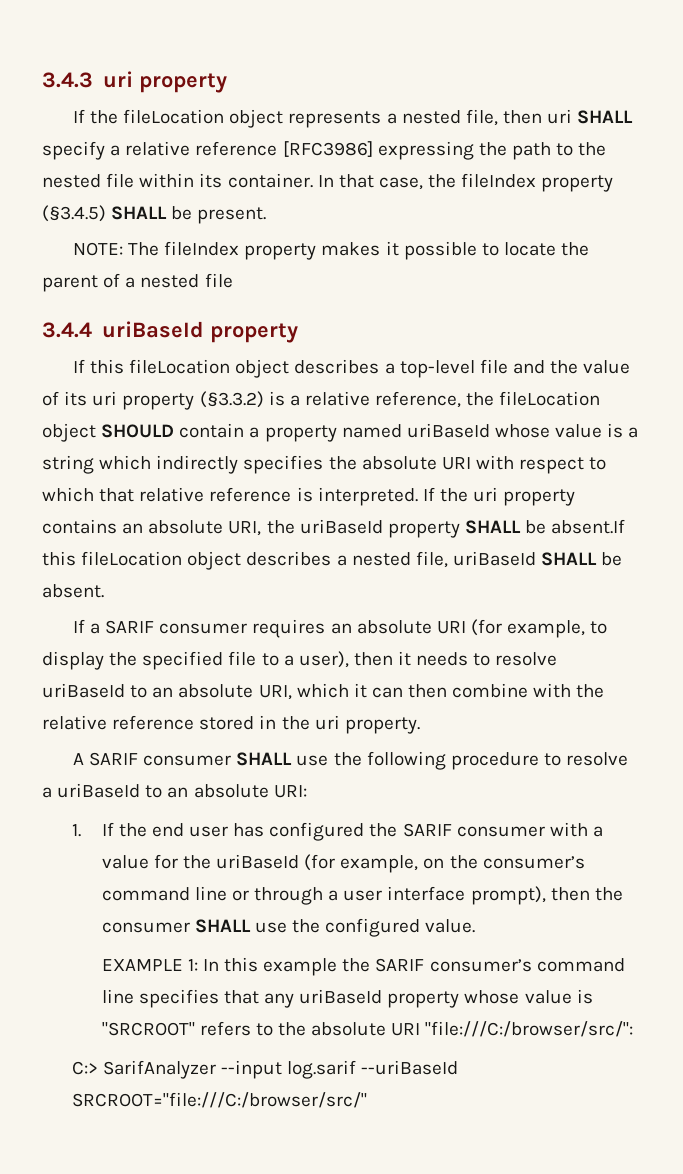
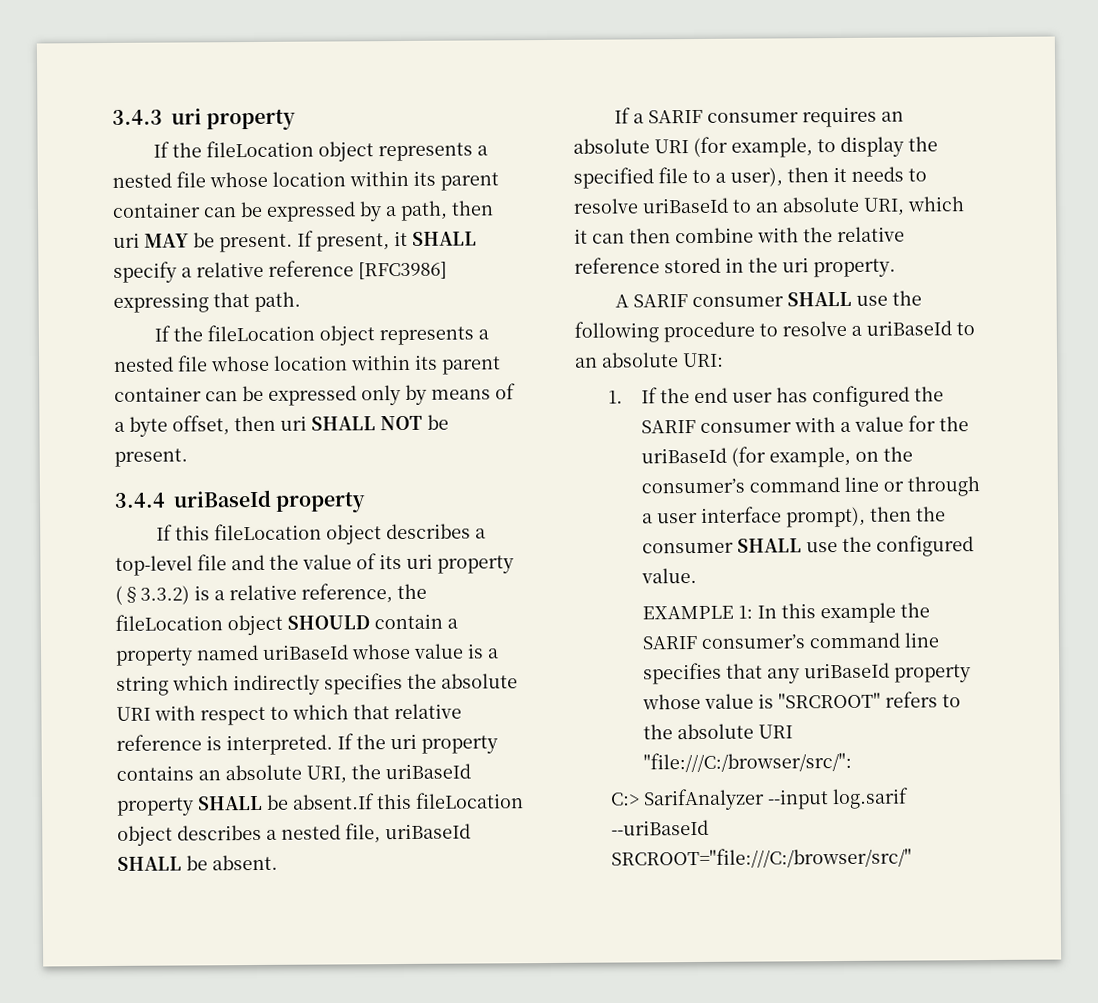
[465,109,573,126] file, then uri -> [176,170,499,191] [112,200,494,222] [113,230,408,253] file whose location within its parent container can be expressed by a path, then uri MAY be present. If present, it
[478,142,607,160] [42,173,614,192] [42,205,267,224] [72,241,590,260] [42,273,233,292] the path to the nested file within its container. In that case, the fileIndex property (§3.4.5) SHALL be present. // NOTE: The fileIndex property makes it possible to locate the parent of a nested file -> [213,291,301,312] [153,324,489,346] [114,354,501,375] [114,383,516,406] [114,414,449,437] [114,448,188,467] that path. // If the fileLocation object represents a nested file whose location within its parent container can be expressed only by means of a byte offset, then uri SHALL NOT be present.

